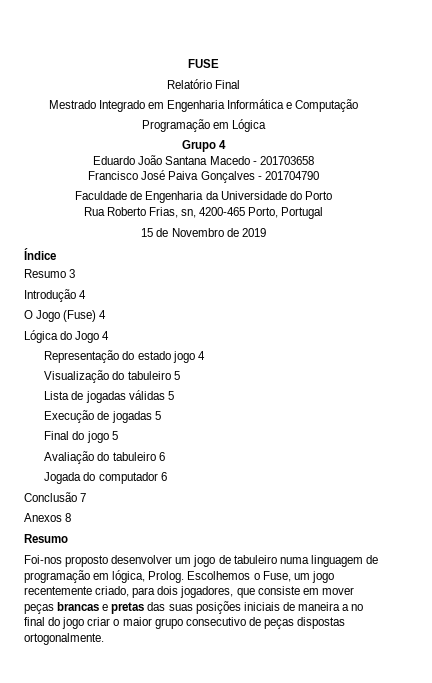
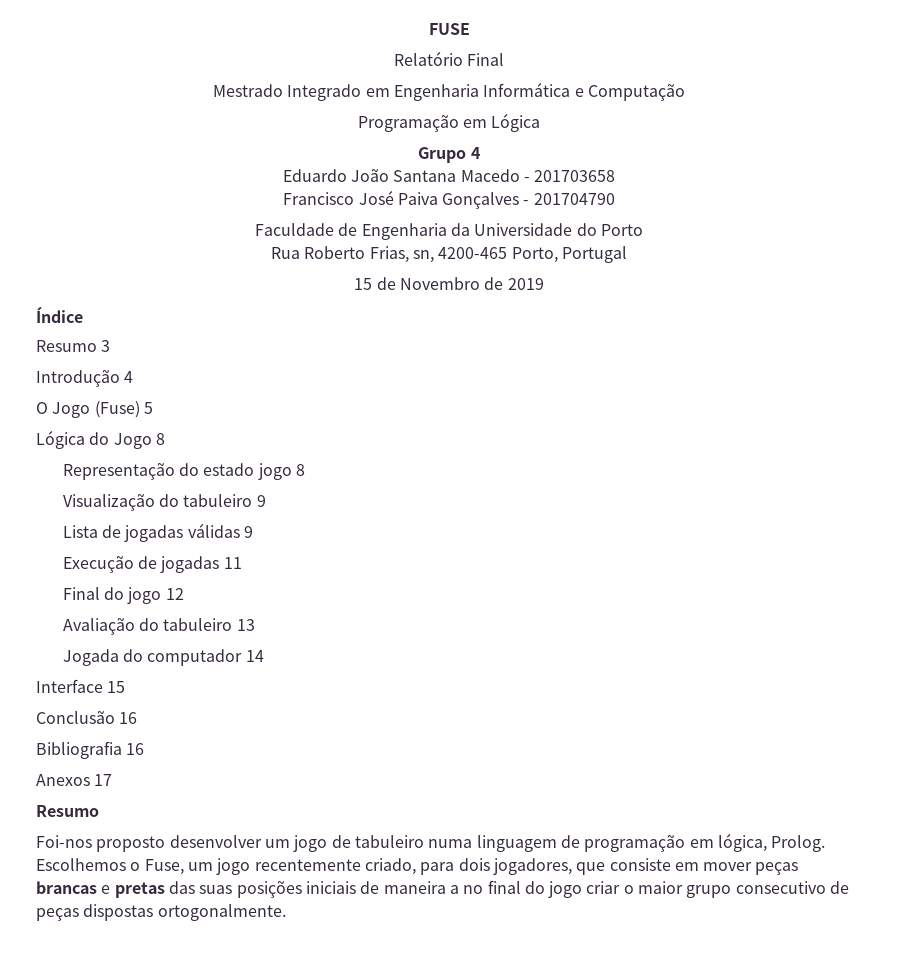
[99,310,107,319] 4 -> [143,402,153,414] 5
[102,331,110,340] 4 -> [155,433,165,445] 8
[197,351,205,360] 4 -> [295,464,305,476] 8
[173,371,180,380] 5 -> [256,495,266,507] 9
[167,391,174,400] 5 -> [243,526,253,538] 9
[154,411,161,420] 5 -> [223,557,242,569] 11
[111,431,118,440] 5 -> [165,588,184,600] 12
[158,452,165,461] 6 -> [236,619,255,631] 13
[160,472,167,481] [24,492,87,502] 6 // Conclusão 7 -> [245,650,264,662] [36,679,126,693] [36,711,138,724] [36,741,145,759] 14 // Interface 15 // Conclusão 16 // Bibliografia 16
[65,513,72,522] 8 -> [94,774,113,786] 17

